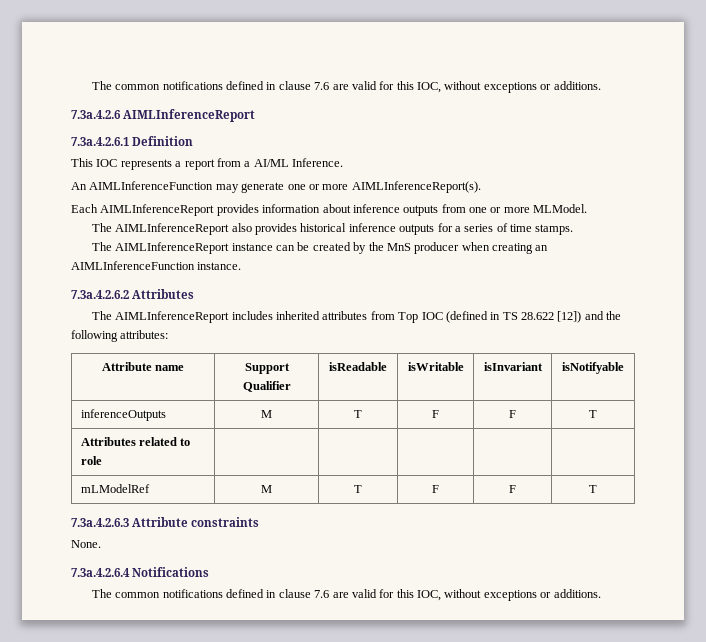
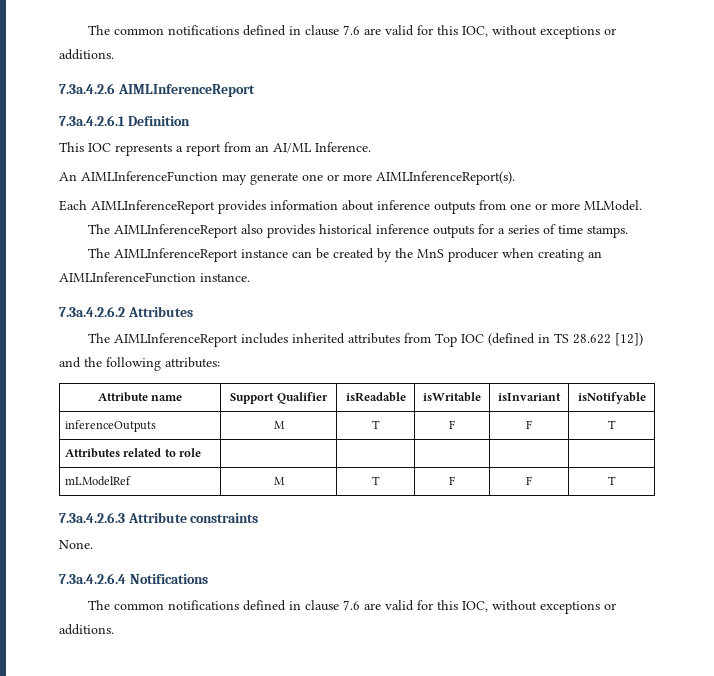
[244,161,251,167] a -> [255,145,269,152] an

